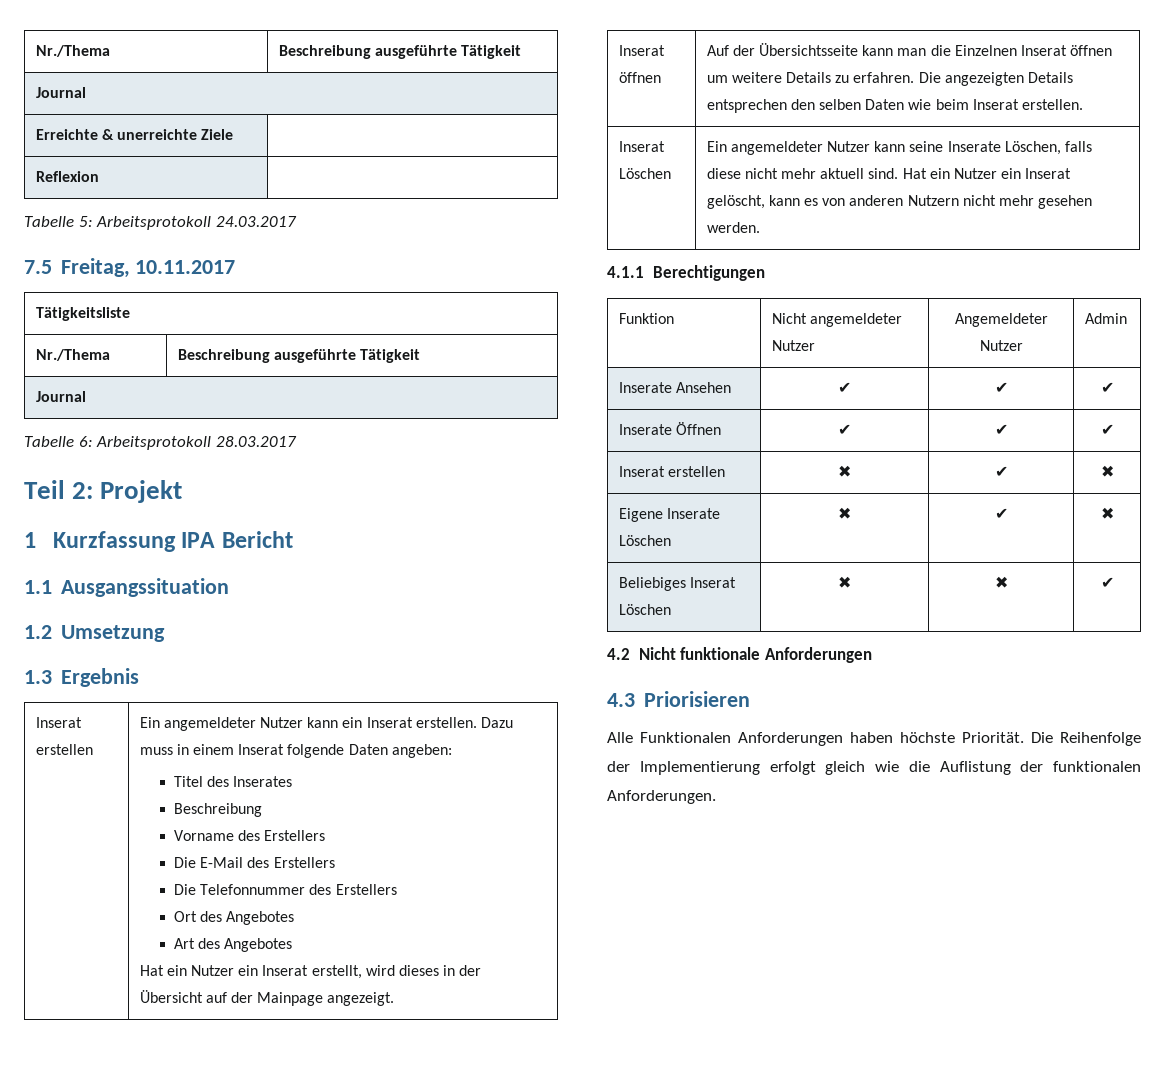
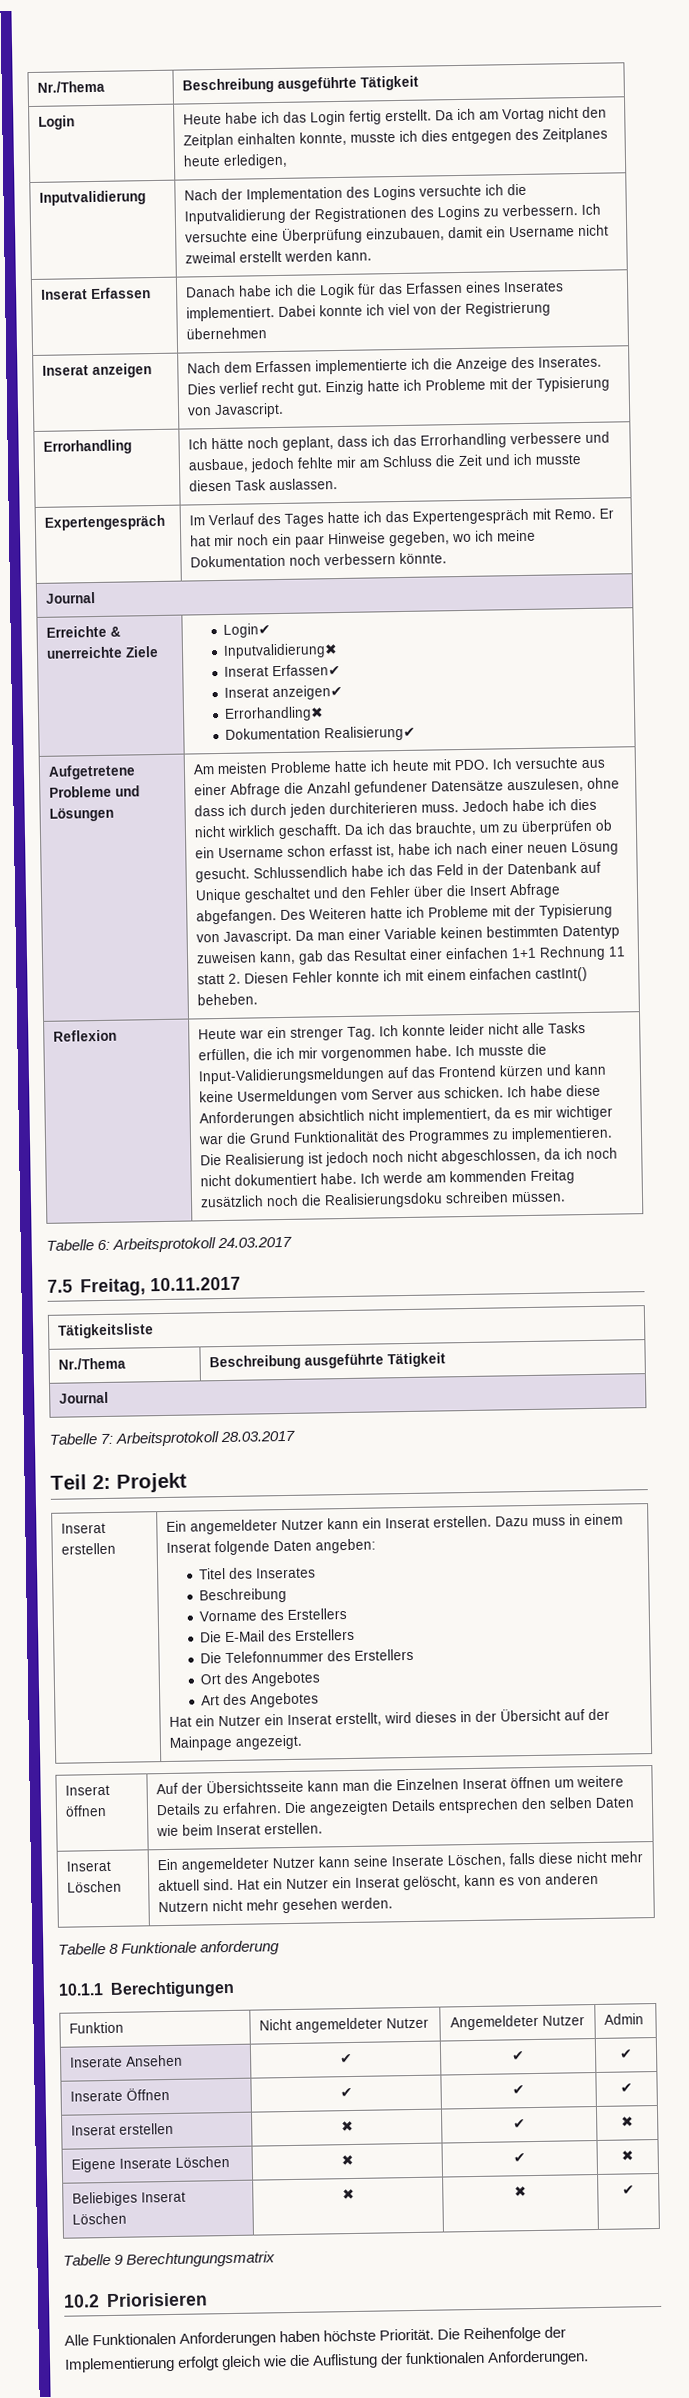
[35,45,110,57] [278,45,522,59] Nr./Thema | Beschreibung ausgeführte Tätigkeit -> [37,80,106,93] [182,75,420,94] [38,115,76,130] [183,106,608,126] [183,127,609,149] [183,153,289,169] [39,190,147,206] [184,183,528,203] [184,203,602,225] [185,224,610,244] [185,249,373,264] [41,287,152,300] [186,281,565,299] [186,301,552,322] [186,327,268,340] [42,363,153,379] [187,356,603,375] [187,376,611,396] [187,402,285,419] [43,439,133,455] [188,431,611,451] [188,453,582,473] [189,478,339,492] [44,514,166,531] [189,508,615,527] [190,529,537,548] [190,552,448,568] Nr./Thema | Beschreibung ausgeführte Tätigkeit // Login | Heute habe ich das Login fertig erstellt. Da ich am Vortag nicht den Zeitplan einhalten konnte, musste ich dies entgegen des Zeitplanes heute erledigen, // Inputvalidierung | Nach der Implementation des Logins versuchte ich die Inputvalidierung der Registrationen des Logins zu verbessern. Ich versuchte eine Überprüfung einzubauen, damit ein Username nicht zweimal erstellt werden kann. // Inserat Erfassen | Danach habe ich die Logik für das Erfassen eines Inserates implementiert. Dabei konnte ich viel von der Registrierung übernehmen // Inserat anzeigen | Nach dem Erfassen implementierte ich die Anzeige des Inserates. Dies verlief recht gut. Einzig hatte ich Probleme mit der Typisierung von Javascript. // Errorhandling | Ich hätte noch geplant, dass ich das Errorhandling verbessere und ausbaue, jedoch fehlte mir am Schluss die Zeit und ich musste diesen Task auslassen. // Expertengespräch | Im Verlauf des Tages hatte ich das Expertengespräch mit Remo. Er hat mir noch ein paar Hinweise gegeben, wo ich meine Dokumentation noch verbessern könnte.
[35,171,99,182] [24,216,93,227] // Reflexion | // Tabelle 5: -> [223,623,272,638] [223,643,339,659] [224,663,342,677] [224,684,344,701] [224,706,325,722] [225,725,417,742] [48,764,137,780] [49,785,141,798] [49,806,115,822] [193,757,606,775] [194,777,621,798] [194,798,598,818] [194,819,613,840] [195,841,620,859] [195,861,602,883] [195,883,562,904] [196,903,614,925] [196,925,621,945] [196,945,627,965] [197,966,589,985] [197,993,259,1006] [53,1029,118,1042] [198,1022,587,1041] [198,1043,548,1063] [198,1063,607,1085] [199,1084,602,1105] [199,1105,614,1127] [198,1126,614,1145] [200,1147,619,1168] [200,1169,576,1187] [200,1191,567,1209] [46,1239,111,1251] Login✔ // Inputvalidierung✖ // Inserat Erfassen✔ // Inserat anzeigen✔ // Errorhandling✖ // Dokumentation Realisierung✔ // Aufgetretene Probleme und Lösungen | Am meisten Probleme hatte ich heute mit PDO. Ich versuchte aus einer Abfrage die Anzahl gefundener Datensätze auszulesen, ohne dass ich durch jeden durchiterieren muss. Jedoch habe ich dies nicht wirklich geschafft. Da ich das brauchte, um zu überprüfen ob ein Username schon erfasst ist, habe ich nach einer neuen Lösung gesucht. Schlussendlich habe ich das Feld in der Datenbank auf Unique geschaltet und den Fehler über die Insert Abfrage abgefangen. Des Weiteren hatte ich Probleme mit der Typisierung von Javascript. Da man einer Variable keinen bestimmten Datentyp zuweisen kann, gab das Resultat einer einfachen 1+1 Rechnung 11 statt 2. Diesen Fehler konnte ich mit einem einfachen castInt() beheben. // Reflexion | Heute war ein strenger Tag. Ich konnte leider nicht alle Tasks erfüllen, die ich mir vorgenommen habe. Ich musste die Input-Validierungsmeldungen auf das Frontend kürzen und kann keine Usermeldungen vom Server aus schicken. Ich habe diese Anforderungen absichtlich nicht implementiert, da es mir wichtiger war die Grund Funktionalität des Programmes zu implementieren. Die Realisierung ist jedoch noch nicht abgeschlossen, da ich noch nicht dokumentiert habe. Ich werde am kommenden Freitag zusätzlich noch die Realisierungsdoku schreiben müssen. // Tabelle 6:
[78,436,93,447] 6: -> [100,1433,114,1445] 7:
[24,531,293,552] [24,578,229,597] [24,625,165,642] [24,668,139,687] // 1 Kurzfassung IPA Bericht // 1.1 Ausgangssituation // 1.2 Umsetzung // 1.3 Ergebnis -> (187, 1482) none
[607,266,644,278] 4.1.1 -> [58,1940,281,1956] [58,1983,104,1996] Tabelle 8 Funktionale anforderung // 10.1.1
[607,647,872,663] [607,693,635,707] 4.2 Nicht funktionale Anforderungen // 4.3 -> [63,2251,276,2268] [63,2294,100,2308] Tabelle 9 Berechtungungsmatrix // 10.2

